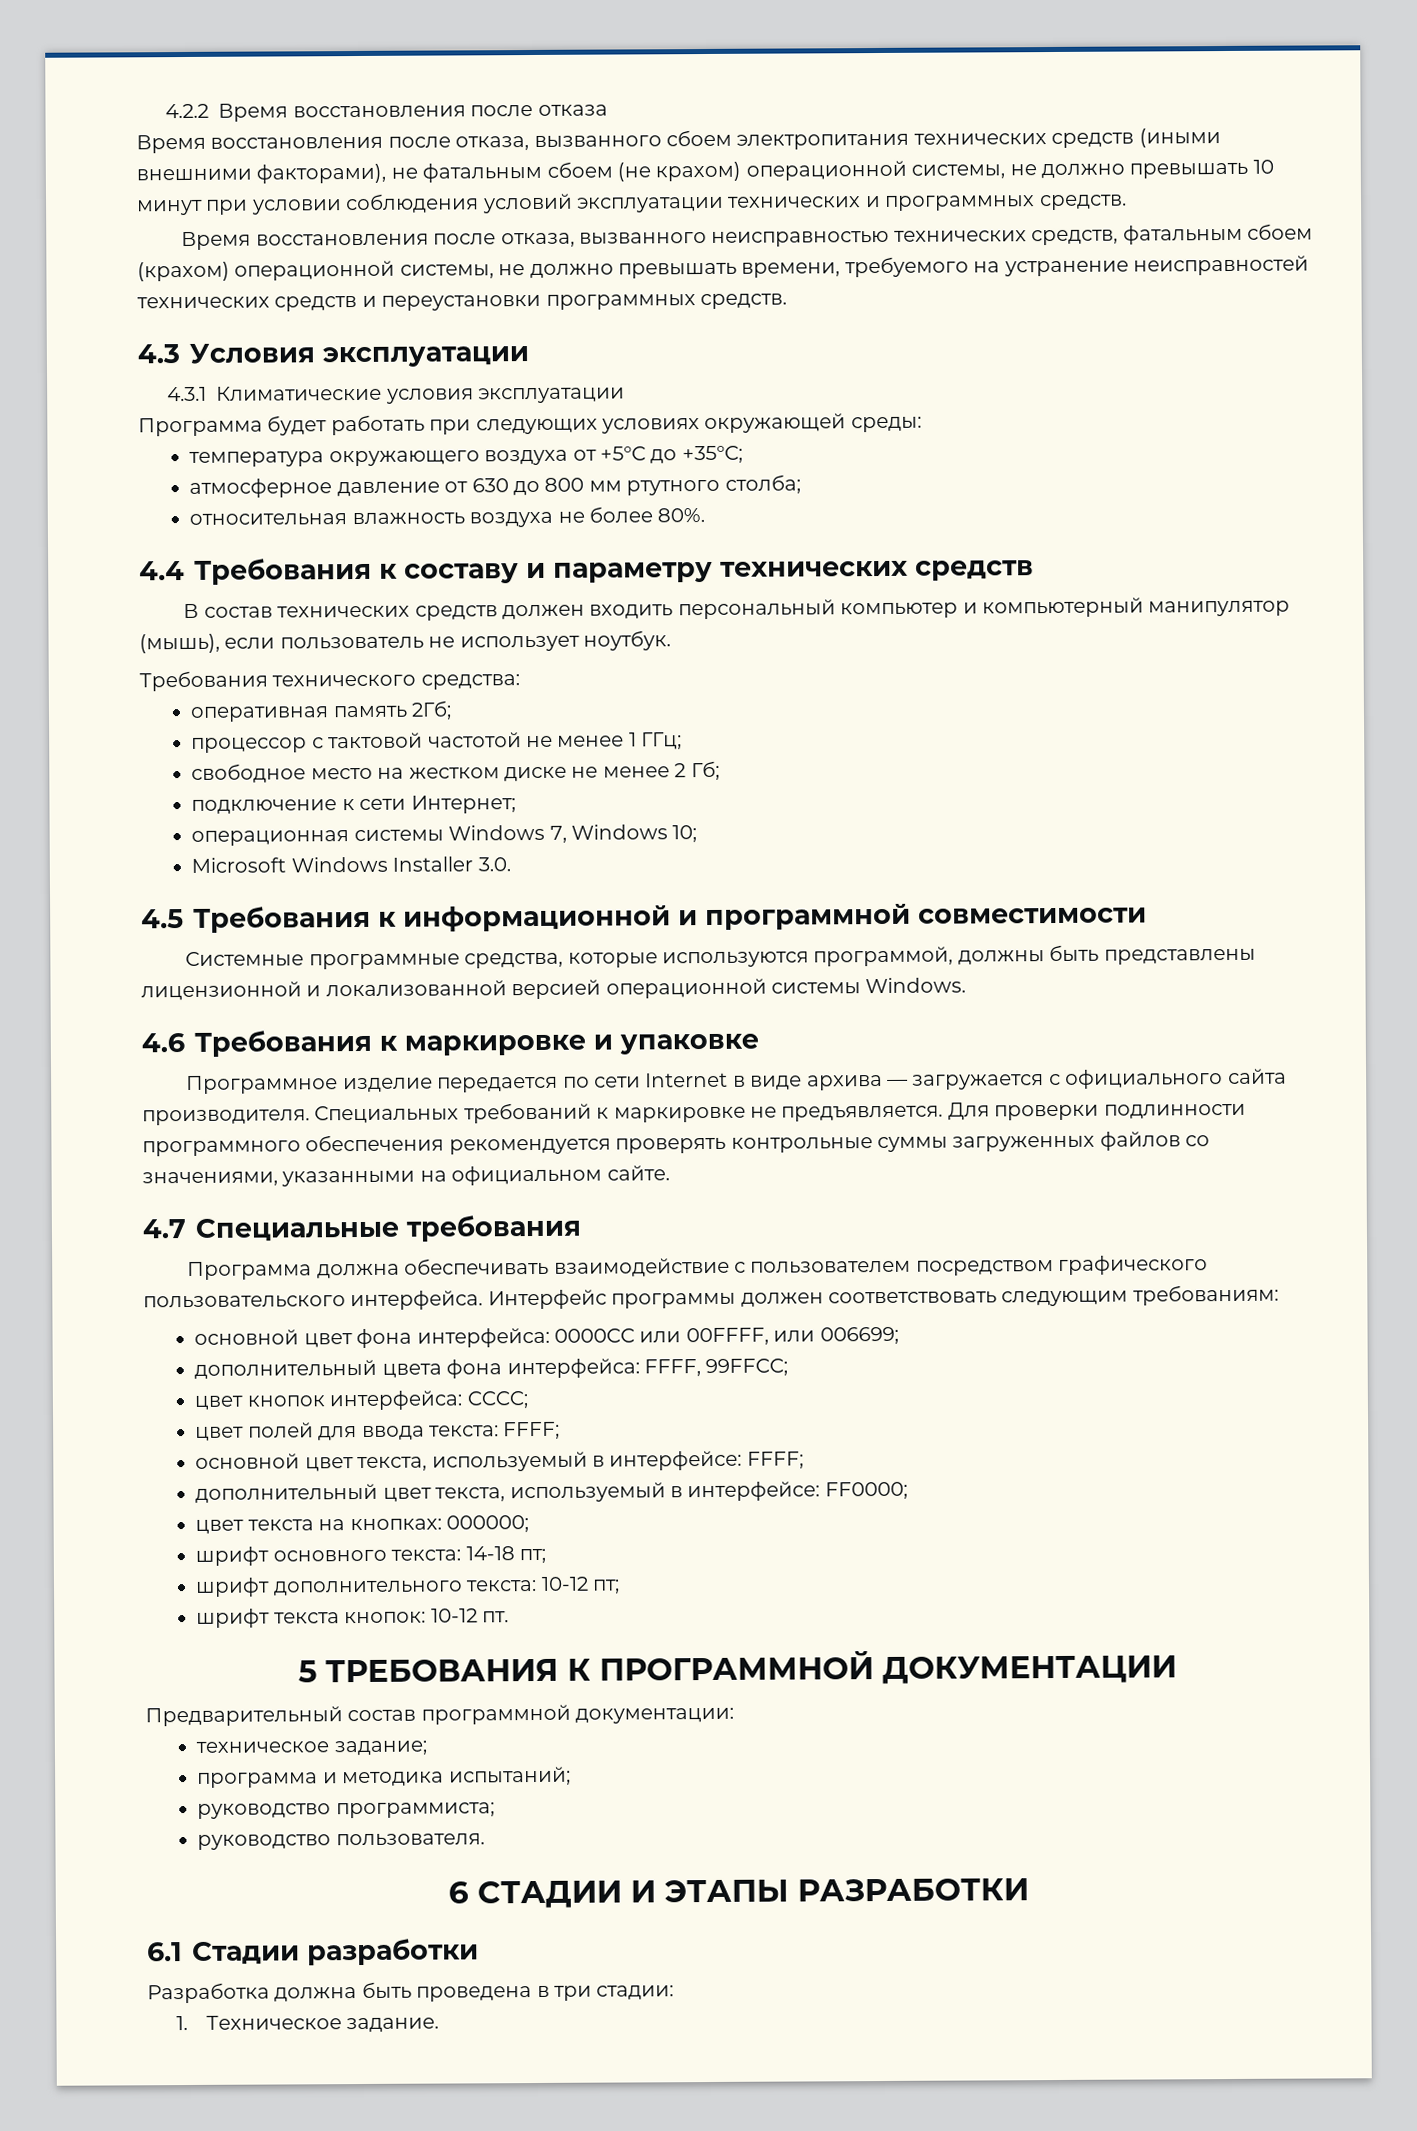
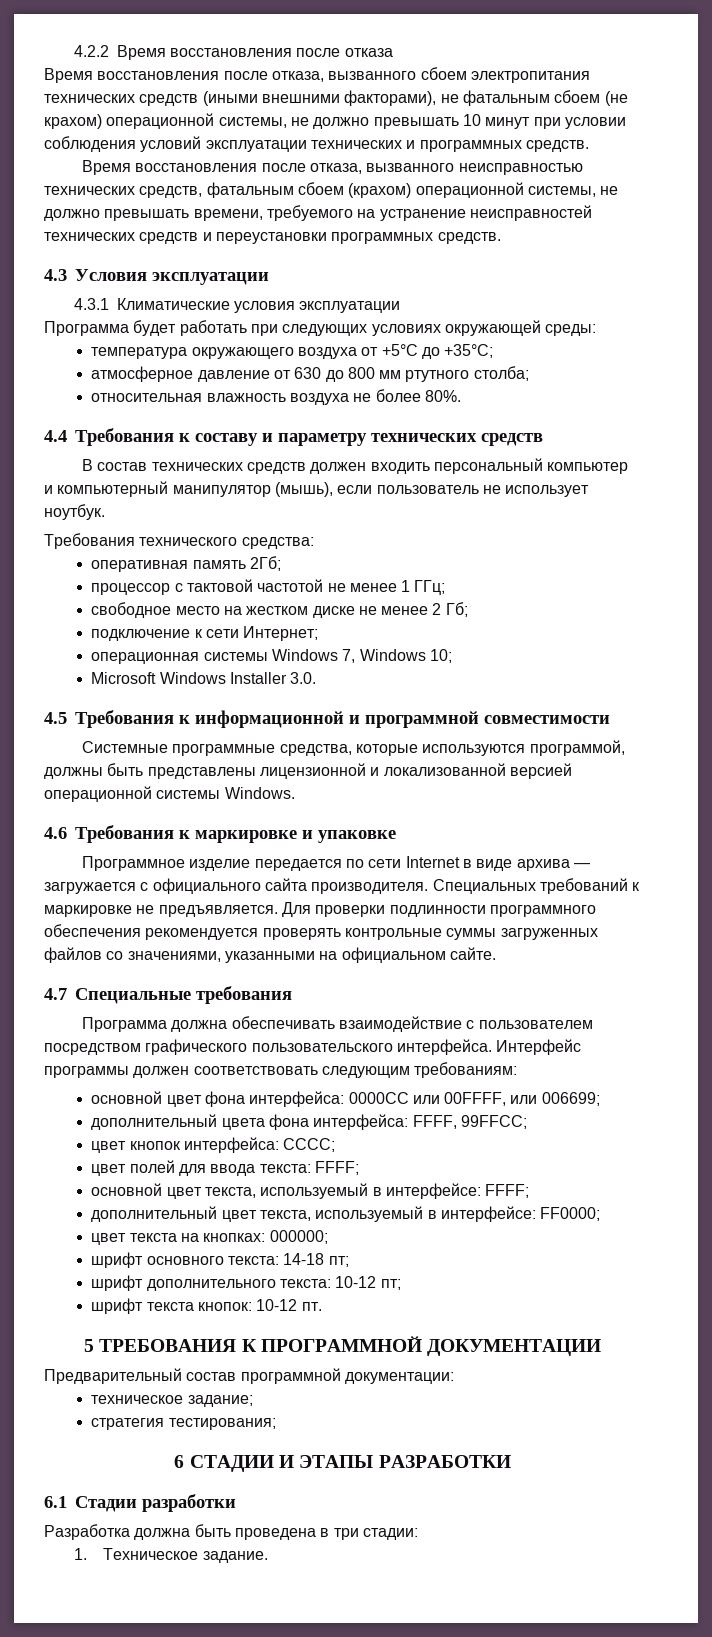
[197,1766,571,1788] [197,1802,495,1819] [197,1833,485,1850] программа и методика испытаний; // руководство программиста; // руководство пользователя. -> [91,1418,276,1430] стратегия тестирования;

